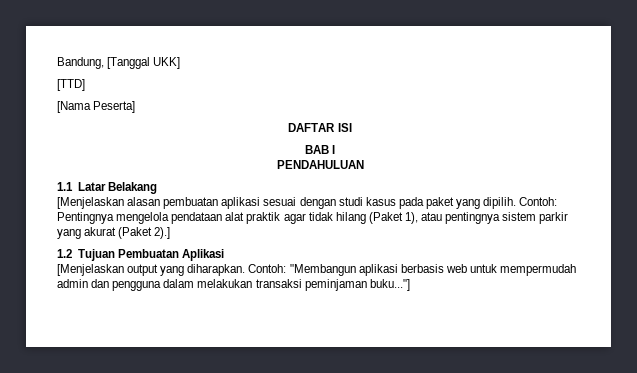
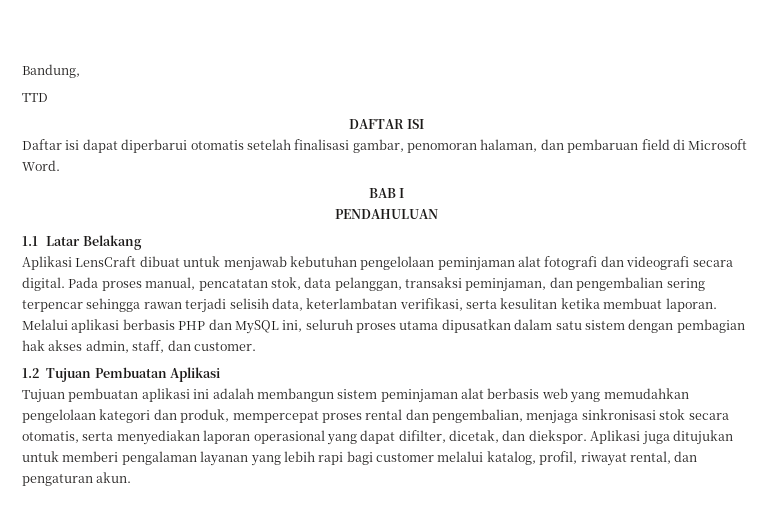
[107,57,181,69] [57,79,85,91] [57,101,136,113] [288,123,352,132] [Tanggal UKK] // [TTD] // [Nama Peserta] // DAFTAR ISI -> [22,93,48,102] [349,119,424,129] [22,139,748,153] [22,160,60,171] // TTD // DAFTAR ISI // Daftar isi dapat diperbarui otomatis setelah finalisasi gambar, penomoran halaman, dan pembaruan field di Microsoft Word.
[57,197,558,209] [57,212,569,224] [57,227,171,239] [57,249,224,261] [57,264,577,276] [57,279,410,291] [Menjelaskan alasan pembuatan aplikasi sesuai dengan studi kasus pada paket yang dipilih. Contoh: Pentingnya mengelola pendataan alat praktik agar tidak hilang (Paket 1), atau pentingnya sistem parkir yang akurat (Paket 2).] // 1.2 Tujuan Pembuatan Aplikasi // [Menjelaskan output yang diharapkan. Contoh: "Membangun aplikasi berbasis web untuk mempermudah admin dan pengguna dalam melakukan transaksi peminjaman buku..."] -> [22,256,733,271] [22,277,705,292] [22,298,717,313] [22,319,745,334] [22,340,256,353] [22,367,221,382] [22,388,689,403] [22,409,729,424] [22,430,733,445] [22,451,698,466] [22,472,132,486] Aplikasi LensCraft dibuat untuk menjawab kebutuhan pengelolaan peminjaman alat fotografi dan videografi secara digital. Pada proses manual, pencatatan stok, data pelanggan, transaksi peminjaman, dan pengembalian sering terpencar sehingga rawan terjadi selisih data, keterlambatan verifikasi, serta kesulitan ketika membuat laporan. Melalui aplikasi berbasis PHP dan MySQL ini, seluruh proses utama dipusatkan dalam satu sistem dengan pembagian hak akses admin, staff, dan customer. // 1.2 Tujuan Pembuatan Aplikasi // Tujuan pembuatan aplikasi ini adalah membangun sistem peminjaman alat berbasis web yang memudahkan pengelolaan kategori dan produk, mempercepat proses rental dan pengembalian, menjaga sinkronisasi stok secara otomatis, serta menyediakan laporan operasional yang dapat difilter, dicetak, dan diekspor. Aplikasi juga ditujukan untuk memberi pengalaman layanan yang lebih rapi bagi customer melalui katalog, profil, riwayat rental, dan pengaturan akun.

